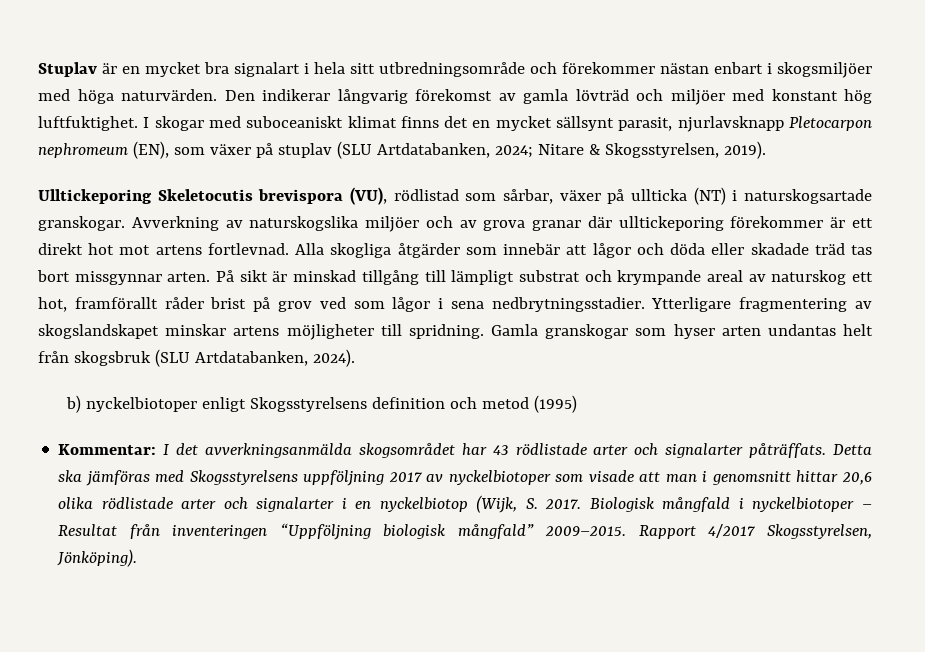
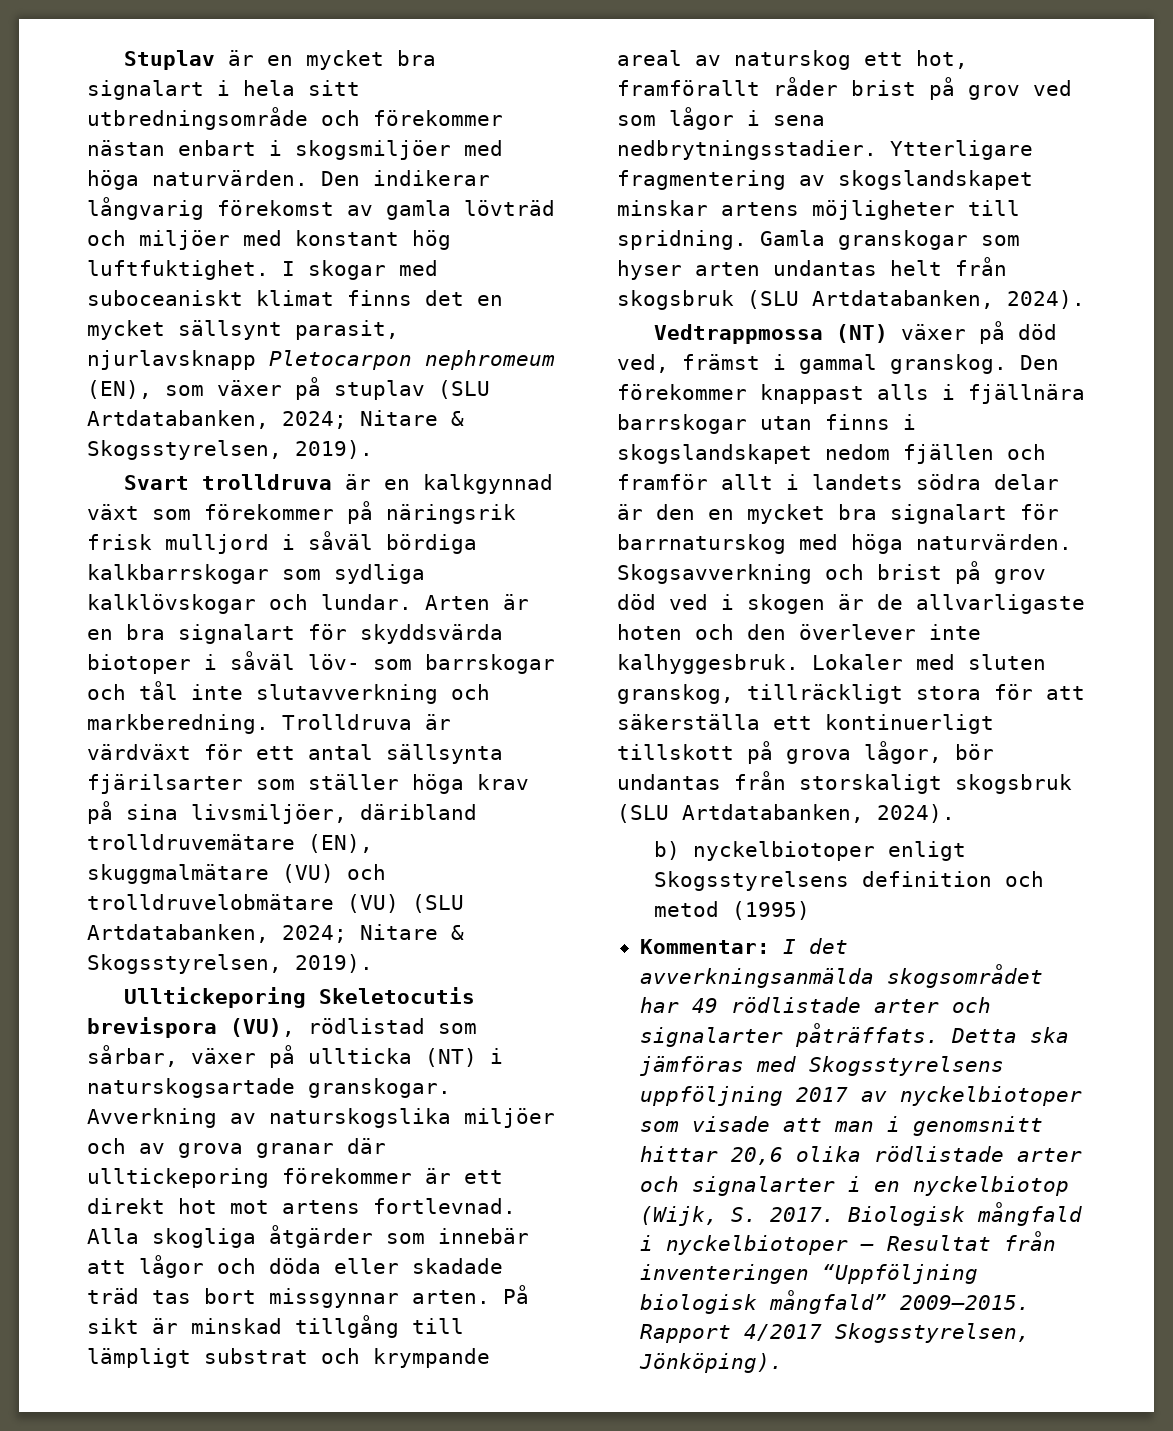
(766, 150) none -> [123,474,553,494] [87,501,516,524] [87,531,477,554] [87,564,425,584] [87,594,529,614] [87,624,503,644] [87,651,555,674] [87,681,490,704] [87,714,451,734] [87,744,503,764] [87,774,529,794] [87,801,477,824] [87,834,373,853] [87,864,386,884] [87,894,464,913] [87,924,464,943] [87,954,373,974] // Svart trolldruva är en kalkgynnad växt som förekommer på näringsrik frisk mulljord i såväl bördiga kalkbarrskogar som sydliga kalklövskogar och lundar. Arten är en bra signalart för skyddsvärda biotoper i såväl löv- som barrskogar och tål inte slutavverkning och markberedning. Trolldruva är värdväxt för ett antal sällsynta fjärilsarter som ställer höga krav på sina livsmiljöer, däribland trolldruvemätare (EN), skuggmalmätare (VU) och trolldruvelobmätare (VU) (SLU Artdatabanken, 2024; Nitare & Skogsstyrelsen, 2019).
(355, 358) none -> [653,321,1057,344] [617,354,1059,374] [617,384,1085,404] [617,414,916,434] [617,444,1046,464] [617,474,1059,490] [617,504,1059,524] [617,534,1072,554] [617,561,1046,584] [617,594,1085,614] [617,624,981,640] [617,654,1046,674] [617,684,1085,704] [617,714,994,734] [617,741,994,764] [617,771,1072,794] [617,804,955,823] // Vedtrappmossa (NT) växer på död ved, främst i gammal granskog. Den förekommer knappast alls i fjällnära barrskogar utan finns i skogslandskapet nedom fjällen och framför allt i landets södra delar är den en mycket bra signalart för barrnaturskog med höga naturvärden. Skogsavverkning och brist på grov död ved i skogen är de allvarligaste hoten och den överlever inte kalhyggesbruk. Lokaler med sluten granskog, tillräckligt stora för att säkerställa ett kontinuerligt tillskott på grova lågor, bör undantas från storskaligt skogsbruk (SLU Artdatabanken, 2024).
[492,445,509,455] 43 -> [691,998,718,1013] 49

